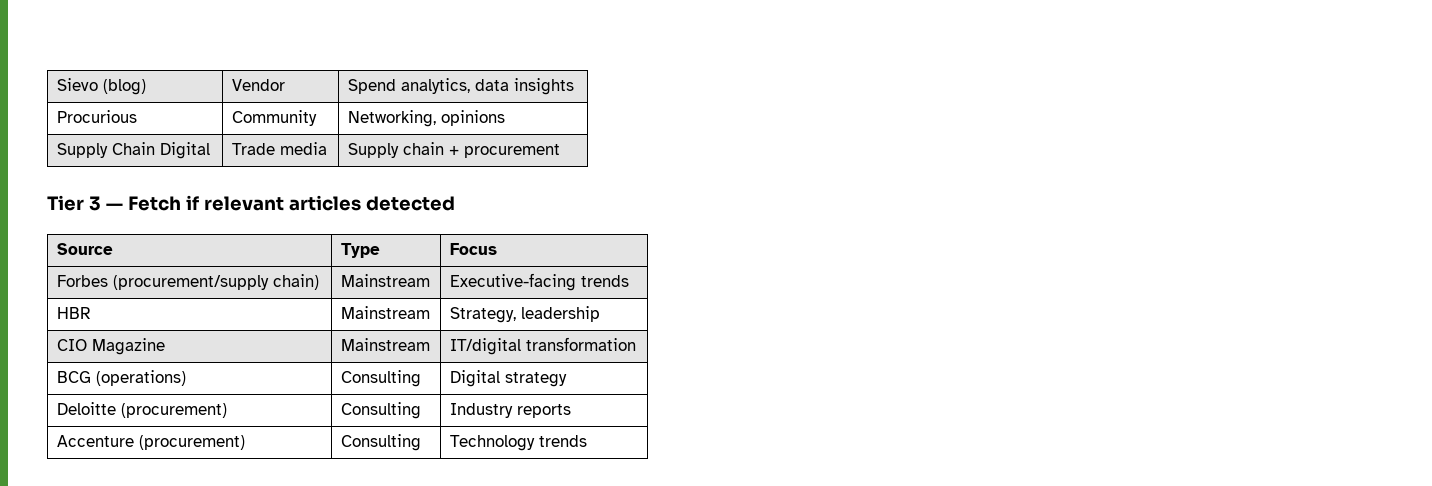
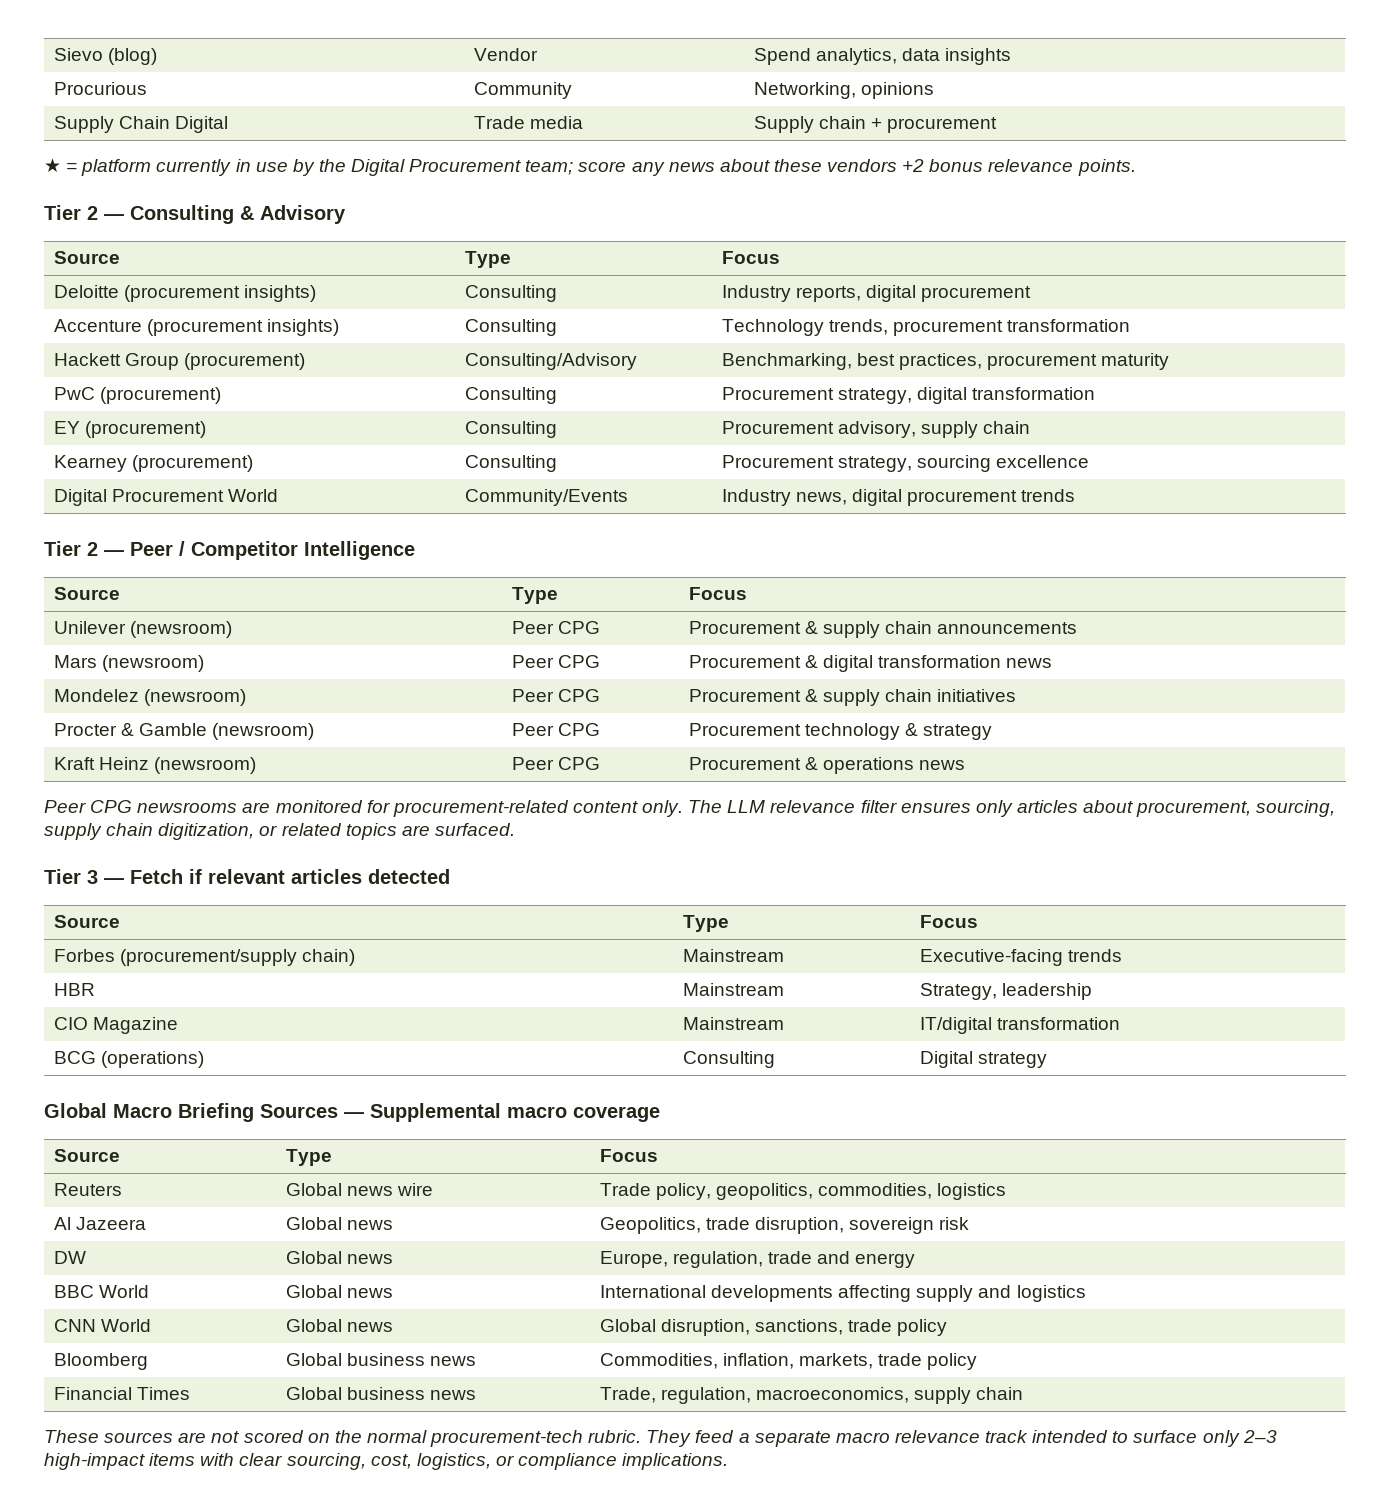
(560, 151) none -> [44,158,1136,176] [44,205,346,224] [53,251,120,264] [464,251,511,268] [721,251,780,264] [53,285,317,302] [464,285,557,302] [721,285,1032,302] [53,319,340,336] [464,319,557,336] [721,319,1131,336] [53,353,306,370] [464,353,637,370] [721,353,1170,370] [53,387,222,404] [464,387,557,404] [721,387,1096,404] [53,421,207,438] [464,421,557,438] [721,421,1031,438] [53,455,254,472] [464,455,557,472] [721,455,1090,472] [53,489,279,506] [464,489,628,506] [721,489,1076,506] [44,541,415,560] [53,587,120,600] [511,587,558,604] [688,587,747,600] [53,621,233,638] [511,621,601,634] [688,621,1078,638] [53,655,205,672] [511,655,601,668] [688,655,1053,672] [53,689,247,706] [511,689,601,702] [688,689,1017,706] [53,723,315,740] [511,723,601,736] [688,723,993,740] [53,757,257,774] [511,757,601,770] [688,757,966,774] [44,800,1336,817] [44,823,515,840] // ★ = platform currently in use by the Digital Procurement team; score any news about these vendors +2 bonus relevance points. // Tier 2 — Consulting & Advisory // Source | Type | Focus // Deloitte (procurement insights) | Consulting | Industry reports, digital procurement // Accenture (procurement insights) | Consulting | Technology trends, procurement transformation // Hackett Group (procurement) | Consulting/Advisory | Benchmarking, best practices, procurement maturity // PwC (procurement) | Consulting | Procurement strategy, digital transformation // EY (procurement) | Consulting | Procurement advisory, supply chain // Kearney (procurement) | Consulting | Procurement strategy, sourcing excellence // Digital Procurement World | Community/Events | Industry news, digital procurement trends // Tier 2 — Peer / Competitor Intelligence // Source | Type | Focus // Unilever (newsroom) | Peer CPG | Procurement & supply chain announcements // Mars (newsroom) | Peer CPG | Procurement & digital transformation news // Mondelez (newsroom) | Peer CPG | Procurement & supply chain initiatives // Procter & Gamble (newsroom) | Peer CPG | Procurement technology & strategy // Kraft Heinz (newsroom) | Peer CPG | Procurement & operations news // Peer CPG newsrooms are monitored for procurement-related content only. The LLM relevance filter ensures only articles about procurement, sourcing, supply chain digitization, or related topics are surfaced.
[56,402,227,418] [340,402,421,419] [449,403,571,418] [56,435,245,450] [340,434,421,451] [449,435,587,451] // Deloitte (procurement) | Consulting | Industry reports // Accenture (procurement) | Consulting | Technology trends -> [44,1103,660,1122] [53,1149,120,1162] [285,1149,332,1166] [599,1149,658,1162] [53,1183,122,1196] [285,1183,434,1196] [599,1183,1007,1200] [53,1217,147,1230] [285,1217,394,1230] [599,1217,970,1234] [53,1251,86,1264] [285,1251,394,1264] [599,1251,916,1268] [53,1285,150,1298] [285,1285,394,1298] [599,1285,1086,1302] [53,1319,152,1332] [285,1319,394,1332] [599,1319,948,1336] [53,1353,148,1370] [285,1353,477,1366] [599,1353,978,1370] [53,1387,191,1400] [285,1387,477,1400] [599,1387,1024,1404] [44,1430,1277,1447] [44,1453,729,1470] // Global Macro Briefing Sources — Supplemental macro coverage // Source | Type | Focus // Reuters | Global news wire | Trade policy, geopolitics, commodities, logistics // Al Jazeera | Global news | Geopolitics, trade disruption, sovereign risk // DW | Global news | Europe, regulation, trade and energy // BBC World | Global news | International developments affecting supply and logistics // CNN World | Global news | Global disruption, sanctions, trade policy // Bloomberg | Global business news | Commodities, inflation, markets, trade policy // Financial Times | Global business news | Trade, regulation, macroeconomics, supply chain // These sources are not scored on the normal procurement-tech rubric. They feed a separate macro relevance track intended to surface only 2–3 high-impact items with clear sourcing, cost, logistics, or compliance implications.

